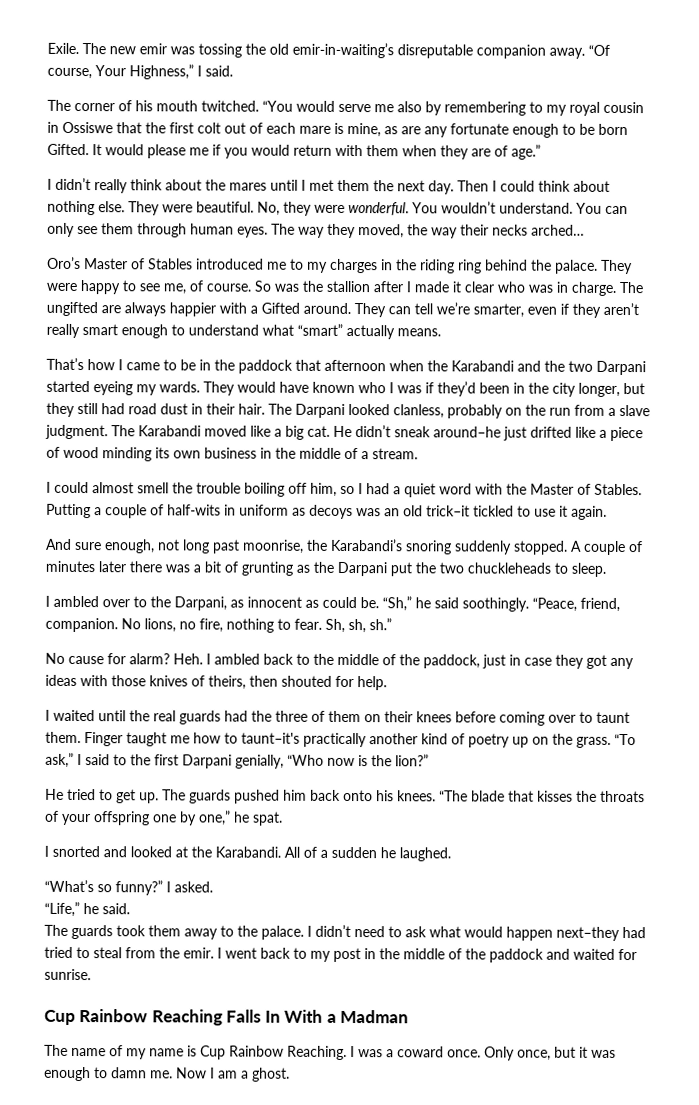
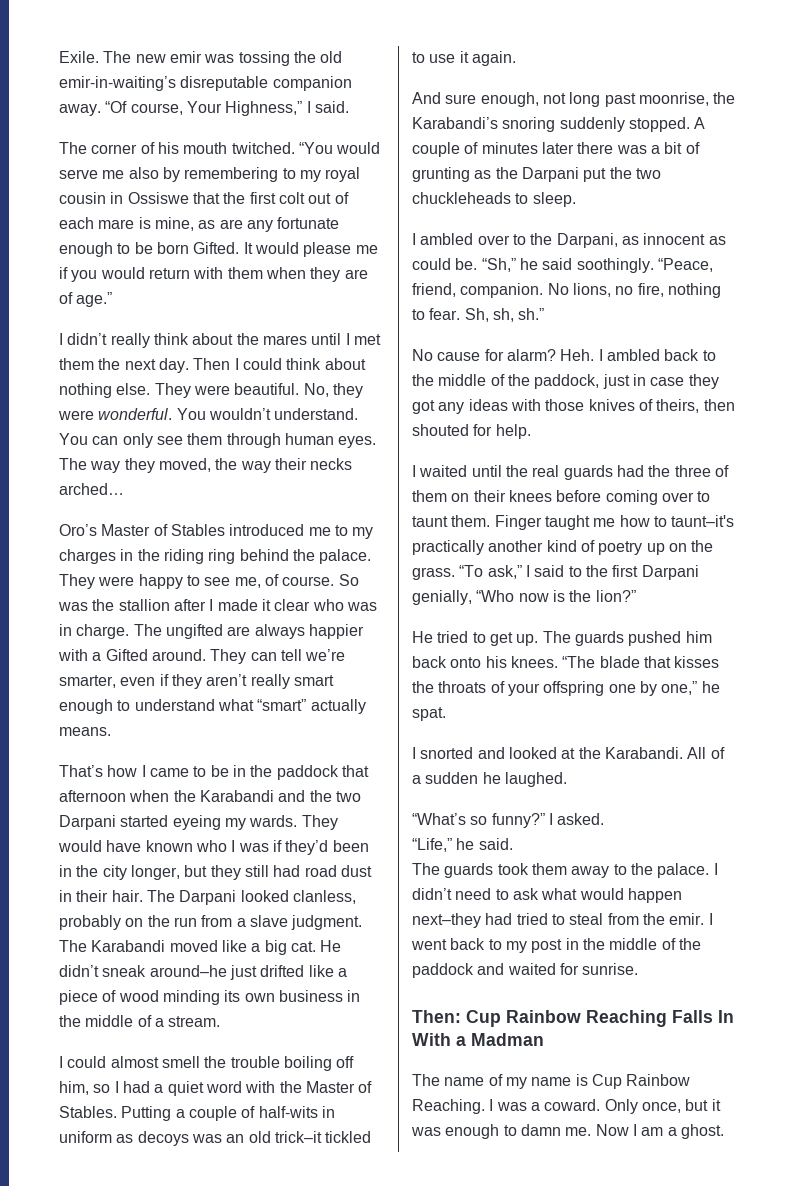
(91, 974) none -> [412,1010,461,1023] Then:
[397,1046,481,1058] coward once. -> [544,1099,601,1111] coward.

